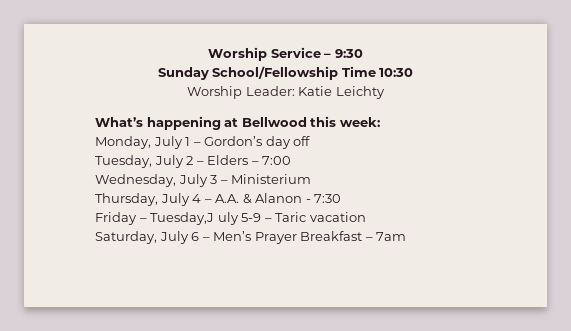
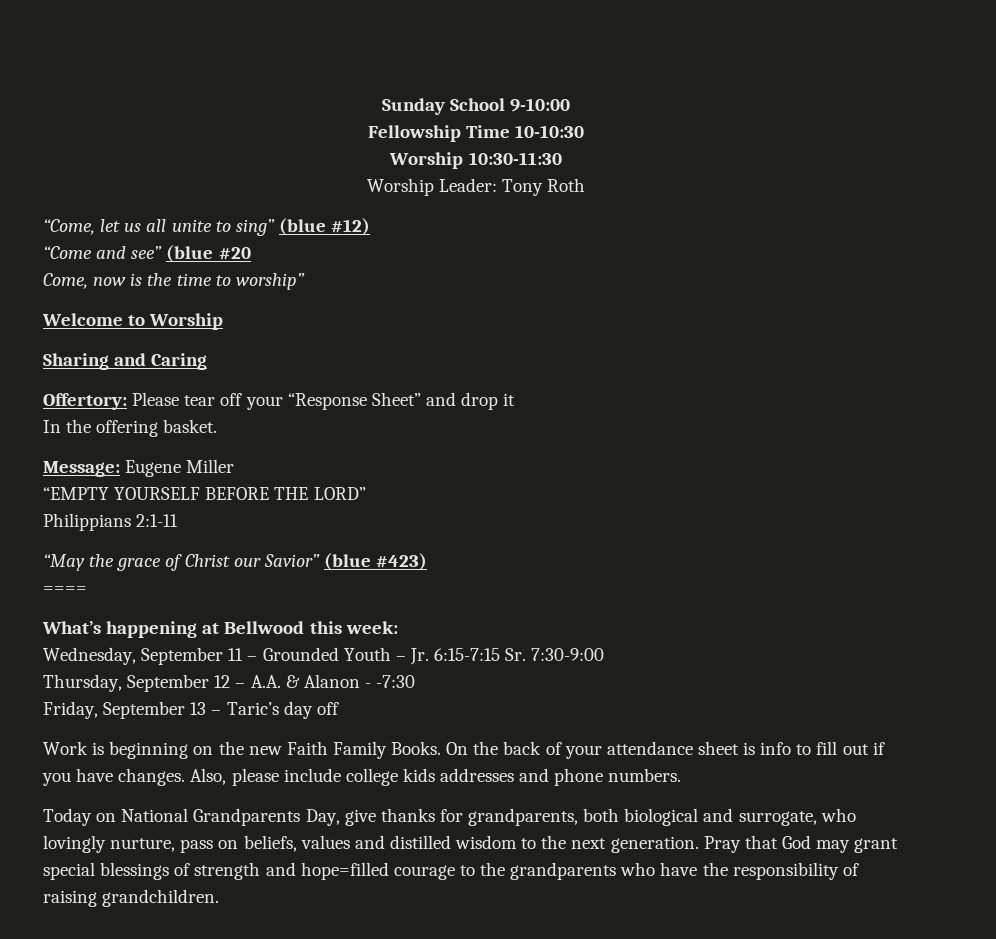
[208,47,363,61] [157,66,414,80] [187,86,385,99] Worship Service – 9:30 // Sunday School/Fellowship Time 10:30 // Worship Leader: Katie Leichty -> [381,98,571,115] [367,125,585,142] [389,152,562,169] [366,178,586,196] [43,218,371,236] [43,245,251,263] [43,273,305,290] [42,313,224,330] [43,353,208,370] [43,392,516,410] [43,419,218,437] [43,459,235,477] [43,487,366,500] [43,513,179,531] [43,553,428,571] [43,586,87,594] Sunday School 9-10:00 // Fellowship Time 10-10:30 // Worship 10:30-11:30 // Worship Leader: Tony Roth // “Come, let us all unite to sing” (blue #12) // “Come and see” (blue #20 // Come, now is the time to worship” // Welcome to Worship // Sharing and Caring // Offertory: Please tear off your “Response Sheet” and drop it // In the offering basket. // Message: Eugene Miller // “EMPTY YOURSELF BEFORE THE LORD” // Philippians 2:1-11 // “May the grace of Christ our Savior” (blue #423) // ====
[95,136,311,149] [95,155,292,168] [95,174,312,187] Monday, July 1 – Gordon’s day off // Tuesday, July 2 – Elders – 7:00 // Wednesday, July 3 – Ministerium -> [43,647,605,665] Wednesday, September 11 – Grounded Youth – Jr. 6:15-7:15 Sr. 7:30-9:00
[160,193,202,206] July 4 -> [127,674,231,692] September 12
[314,194,342,203] [95,212,366,225] [95,231,407,244] 7:30 // Friday – Tuesday,J uly 5-9 – Taric vacation // Saturday, July 6 – Men’s Prayer Breakfast – 7am -> [376,675,416,688] [43,701,339,719] [43,741,885,759] [42,768,682,786] [43,808,856,826] [43,835,899,853] [43,862,859,880] [43,889,220,907] -7:30 // Friday, September 13 – Taric’s day off // Work is beginning on the new Faith Family Books. On the back of your attendance sheet is info to fill out if you have changes. Also, please include college kids addresses and phone numbers. // Today on National Grandparents Day, give thanks for grandparents, both biological and surrogate, who lovingly nurture, pass on beliefs, values and distilled wisdom to the next generation. Pray that God may grant special blessings of strength and hope=filled courage to the grandparents who have the responsibility of raising grandchildren.

